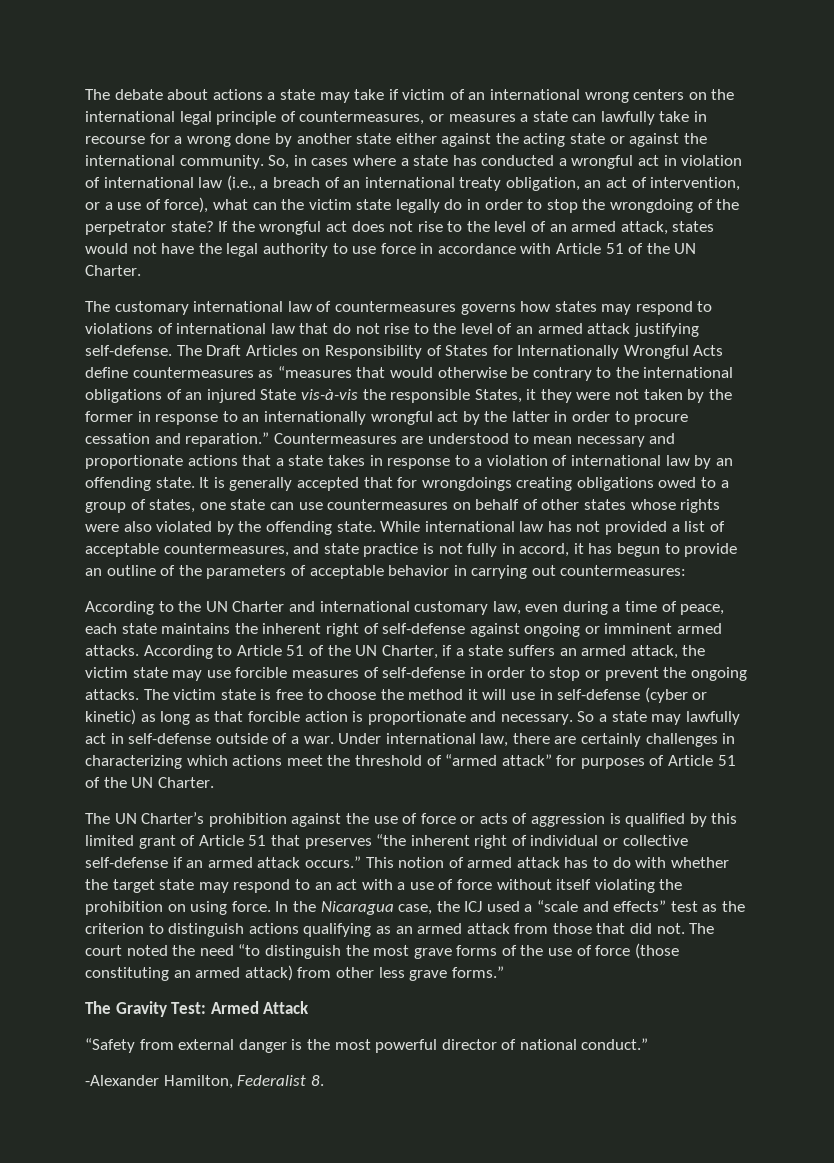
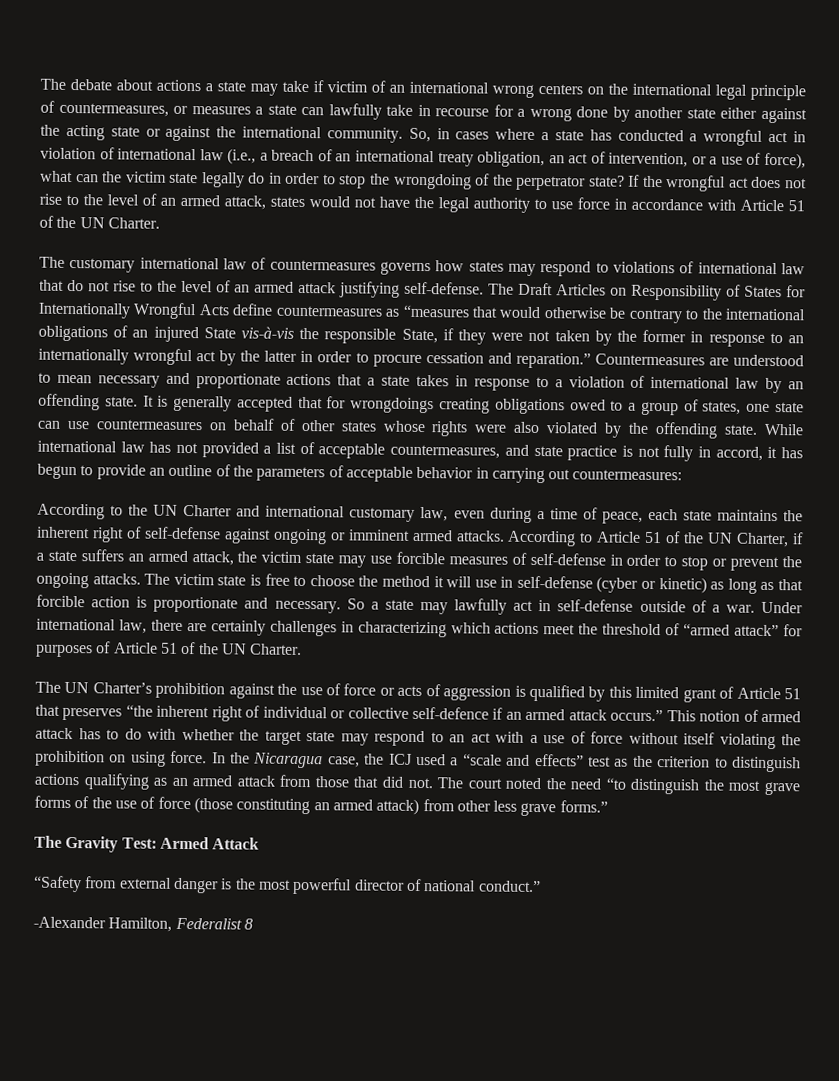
[474,389,537,403] States, it -> [401,328,454,344] State, if
[85,857,168,868] self-defense -> [412,706,490,720] self-defence
[310,1075,324,1086] 8. -> [243,918,253,930] 8

